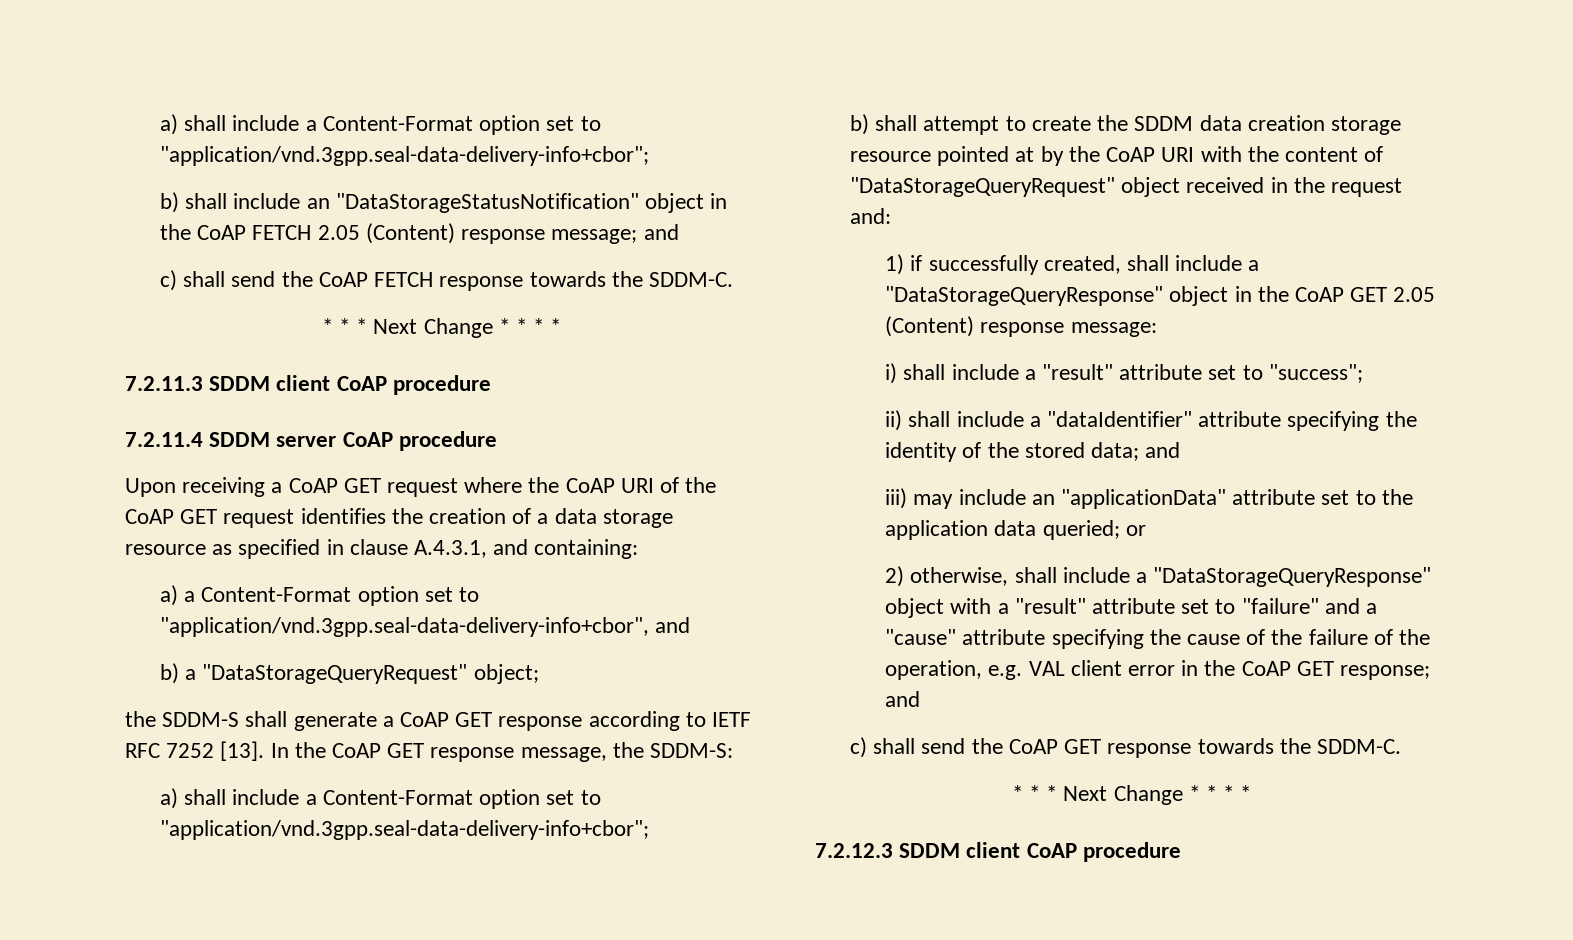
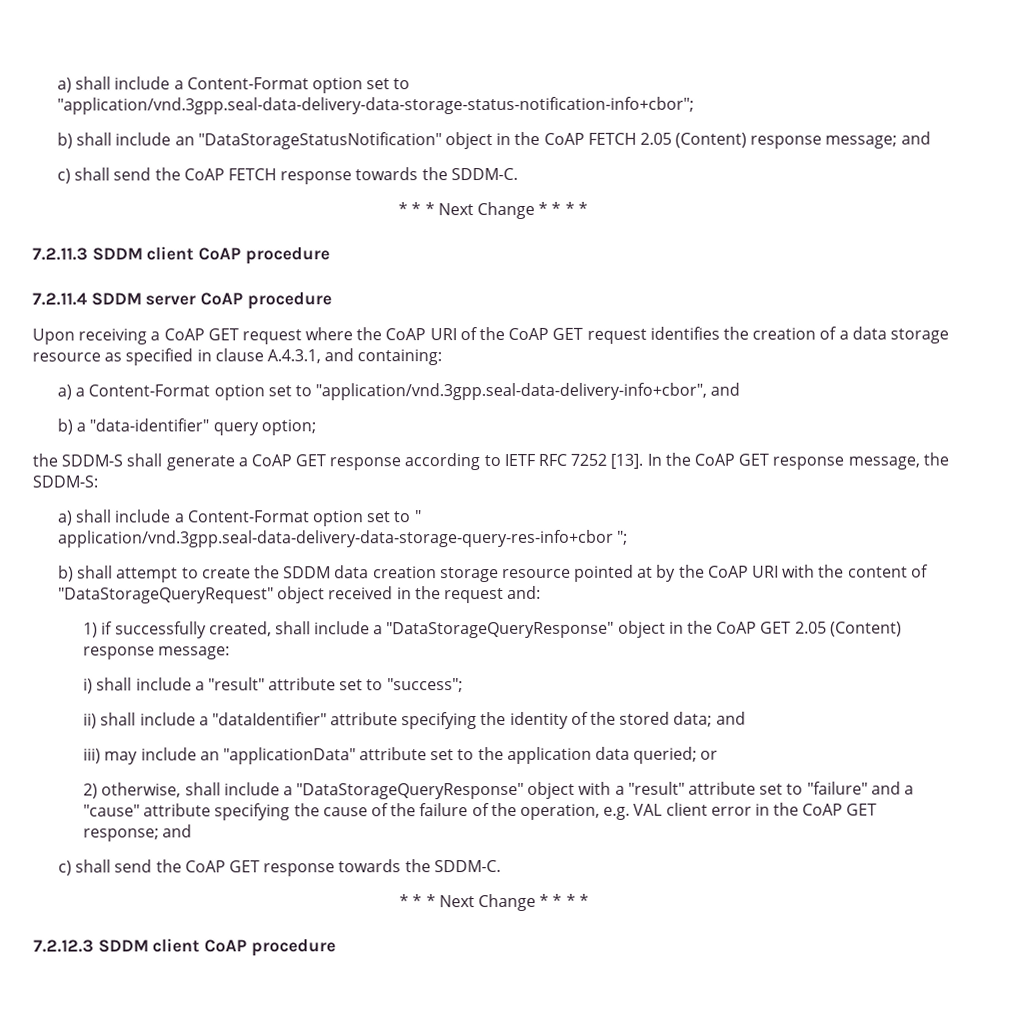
[160,114,601,135] [160,146,650,166] a) shall include a Content-Format option set to "application/vnd.3gpp.seal-data-delivery-info+cbor"; -> [57,76,411,94] [57,96,695,115] a) shall include a Content-Format option set to "application/vnd.3gpp.seal-data-delivery-data-storage-status-notification-info+cbor";
[202,664,539,684] "DataStorageQueryRequest" object; -> [89,418,316,436] "data-identifier" query option;
[160,820,650,840] "application/vnd.3gpp.seal-data-delivery-info+cbor"; -> [413,510,422,523] [58,529,629,548] " application/vnd.3gpp.seal-data-delivery-data-storage-query-res-info+cbor ";

